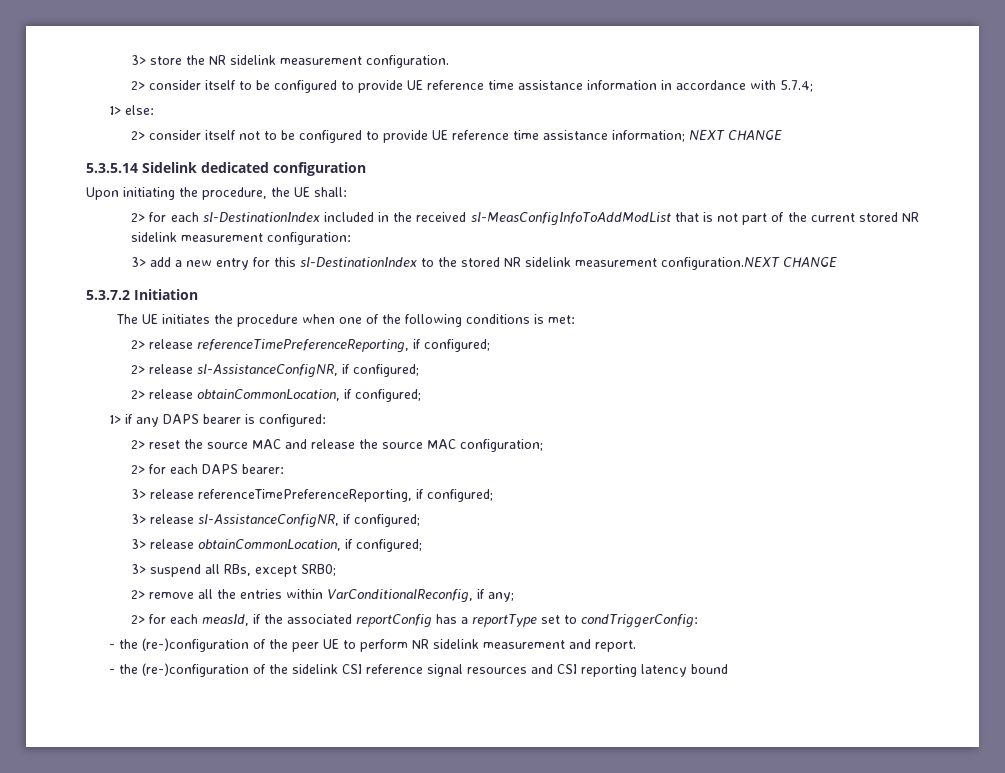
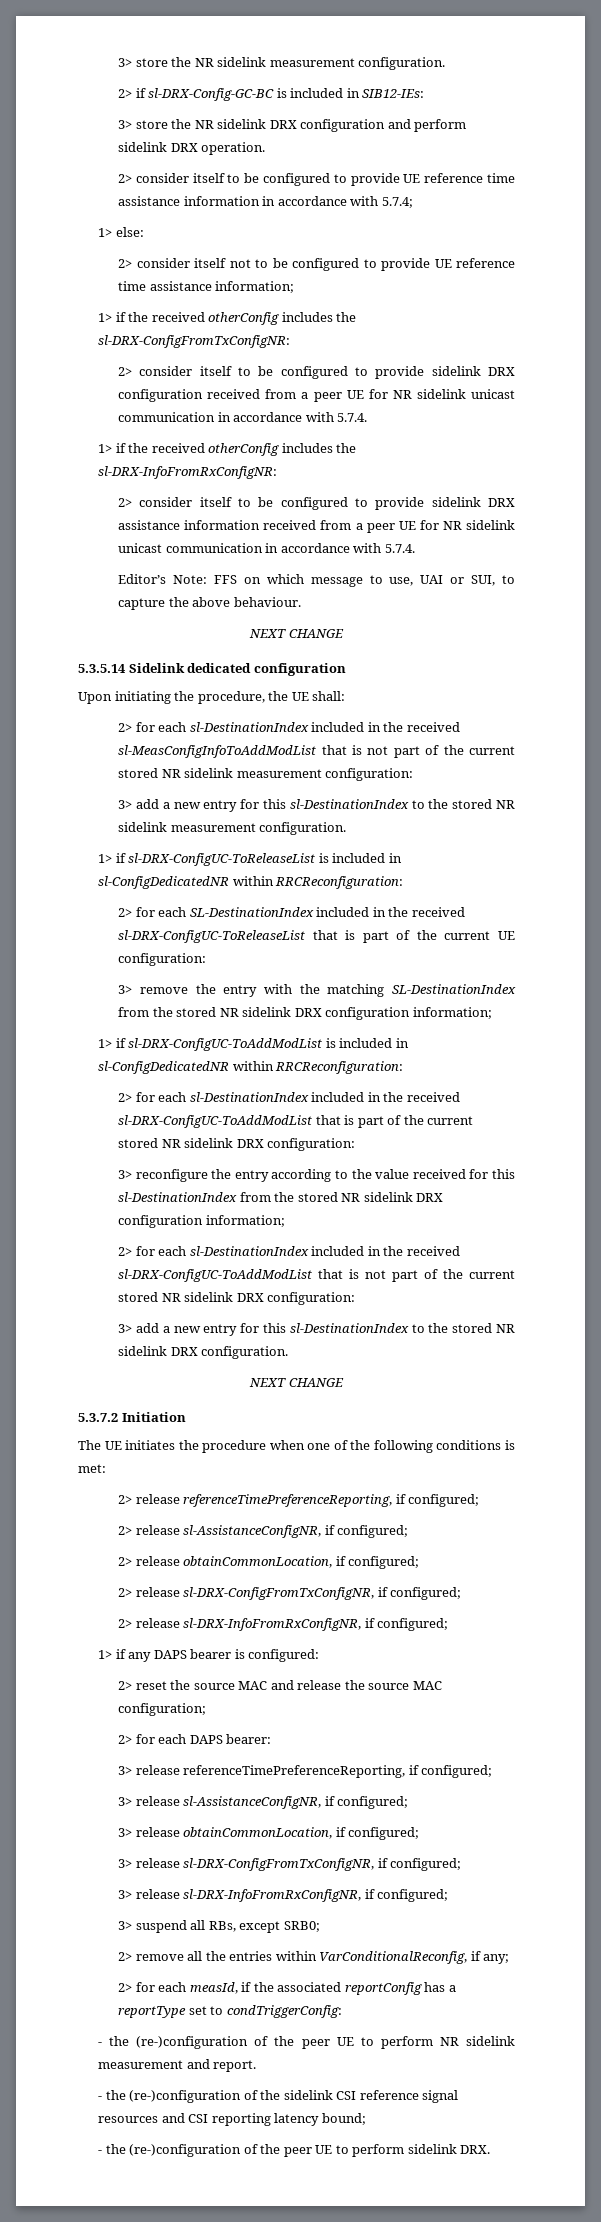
(450, 61) none -> [118,88,425,101] [118,119,467,132] [118,142,266,155] // 2> if sl-DRX-Config-GC-BC is included in SIB12-IEs: // 3> store the NR sidelink DRX configuration and perform sidelink DRX operation.
(686, 136) none -> [98,312,357,325] [98,335,291,348] [118,366,515,379] [118,389,515,402] [118,412,368,422] [98,443,357,456] [98,466,278,479] [118,497,515,510] [118,520,515,533] [118,543,415,553] [118,574,515,587] [118,597,301,610] // 1> if the received otherConfig includes the sl-DRX-ConfigFromTxConfigNR: // 2> consider itself to be configured to provide sidelink DRX configuration received from a peer UE for NR sidelink unicast communication in accordance with 5.7.4. // 1> if the received otherConfig includes the sl-DRX-InfoFromRxConfigNR: // 2> consider itself to be configured to provide sidelink DRX assistance information received from a peer UE for NR sidelink unicast communication in accordance with 5.7.4. // Editor’s Note: FFS on which message to use, UAI or SUI, to capture the above behaviour. //
[661,257,781,270] configuration.NEXT -> [259,822,347,835] [98,853,402,866] [98,876,404,889] [118,907,465,917] [118,930,515,943] [118,953,207,966] [118,984,516,997] [118,1007,492,1020] [98,1038,409,1051] [98,1061,404,1074] [118,1092,460,1102] [118,1115,474,1128] [118,1138,356,1151] [118,1169,515,1182] [118,1192,444,1202] [118,1215,285,1228] [118,1246,460,1256] [118,1269,516,1282] [118,1292,356,1305] [118,1323,515,1336] [118,1346,289,1359] [249,1378,287,1387] configuration. // 1> if sl-DRX-ConfigUC-ToReleaseList is included in sl-ConfigDedicatedNR within RRCReconfiguration: // 2> for each SL-DestinationIndex included in the received sl-DRX-ConfigUC-ToReleaseList that is part of the current UE configuration: // 3> remove the entry with the matching SL-DestinationIndex from the stored NR sidelink DRX configuration information; // 1> if sl-DRX-ConfigUC-ToAddModList is included in sl-ConfigDedicatedNR within RRCReconfiguration: // 2> for each sl-DestinationIndex included in the received sl-DRX-ConfigUC-ToAddModList that is part of the current stored NR sidelink DRX configuration: // 3> reconfigure the entry according to the value received for this sl-DestinationIndex from the stored NR sidelink DRX configuration information; // 2> for each sl-DestinationIndex included in the received sl-DRX-ConfigUC-ToAddModList that is not part of the current stored NR sidelink DRX configuration: // 3> add a new entry for this sl-DestinationIndex to the stored NR sidelink DRX configuration. // NEXT
(422, 395) none -> [118,1587,462,1600] [118,1618,449,1631] // 2> release sl-DRX-ConfigFromTxConfigNR, if configured; // 2> release sl-DRX-InfoFromRxConfigNR, if configured;
(423, 545) none -> [118,1858,462,1871] [118,1889,449,1902] // 3> release sl-DRX-ConfigFromTxConfigNR, if configured; // 3> release sl-DRX-InfoFromRxConfigNR, if configured;
[690,664,728,674] bound -> [321,2113,366,2125] [98,2144,491,2157] bound; // - the (re-)configuration of the peer UE to perform sidelink DRX.

